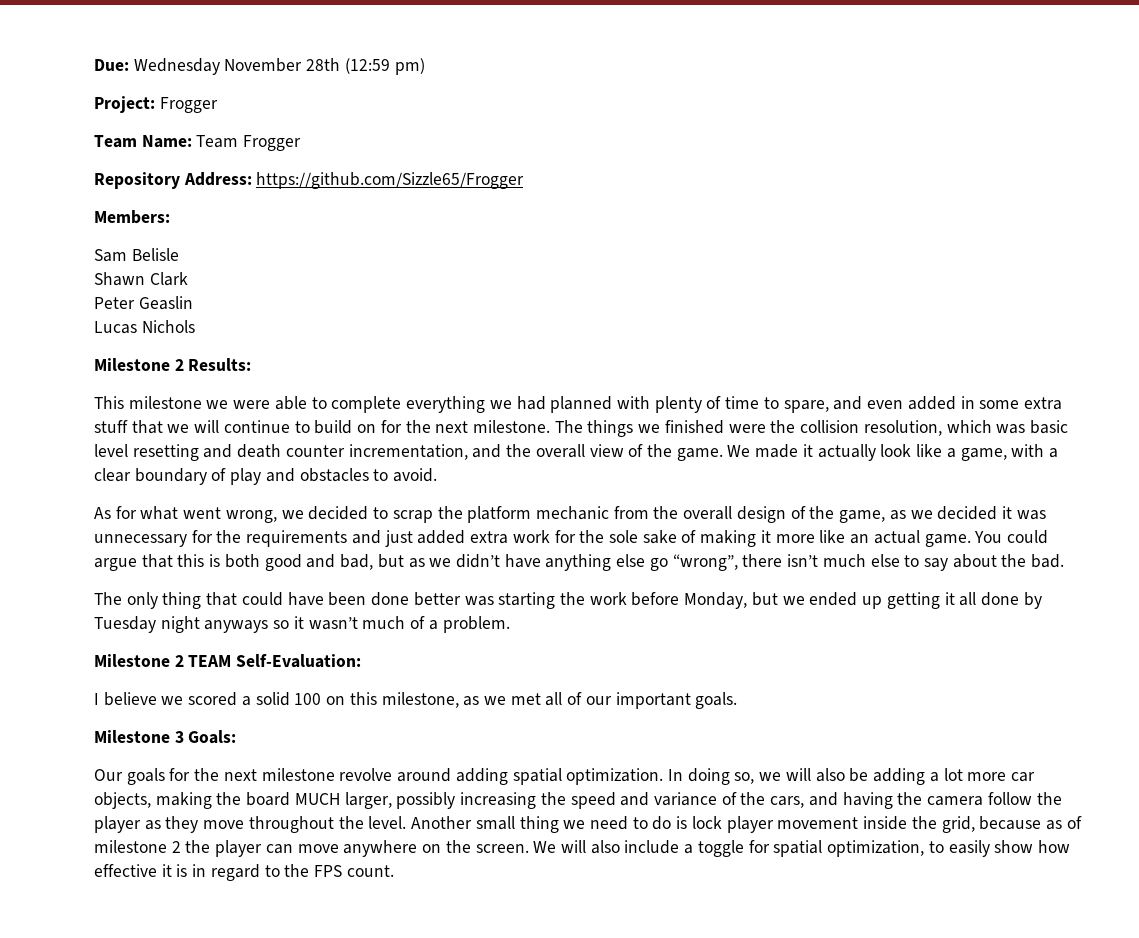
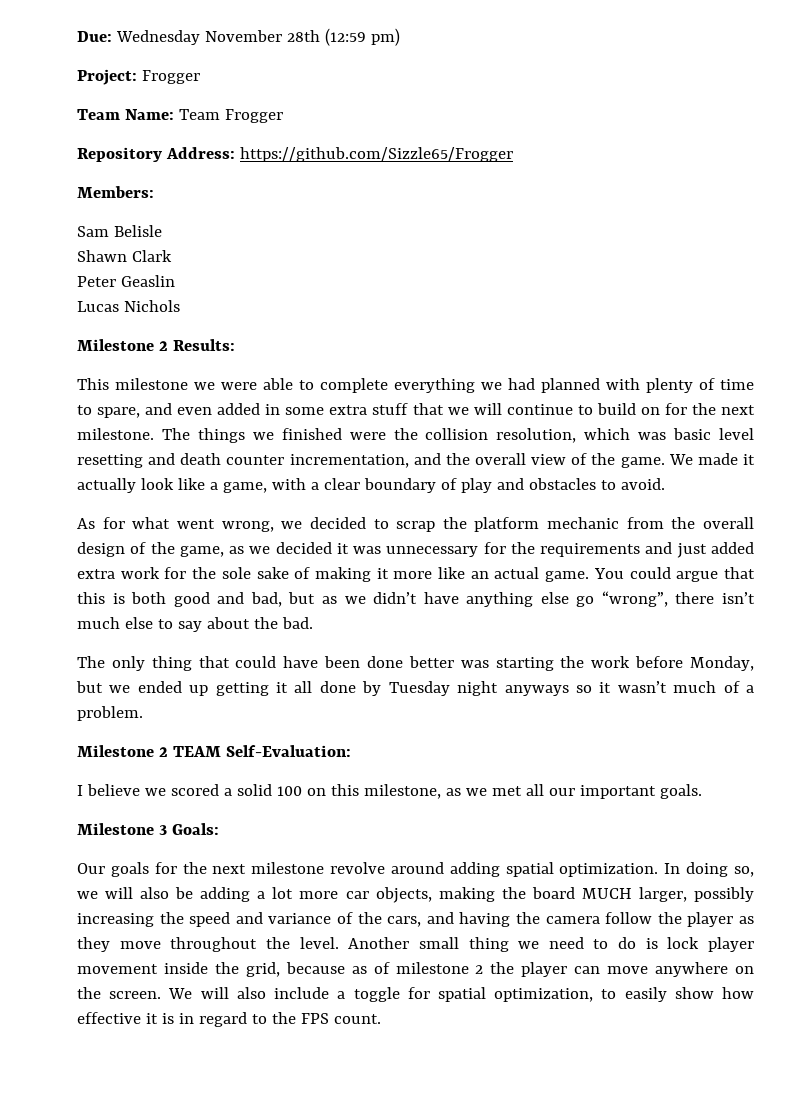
[567,692,583,705] of -> (544, 790) none

